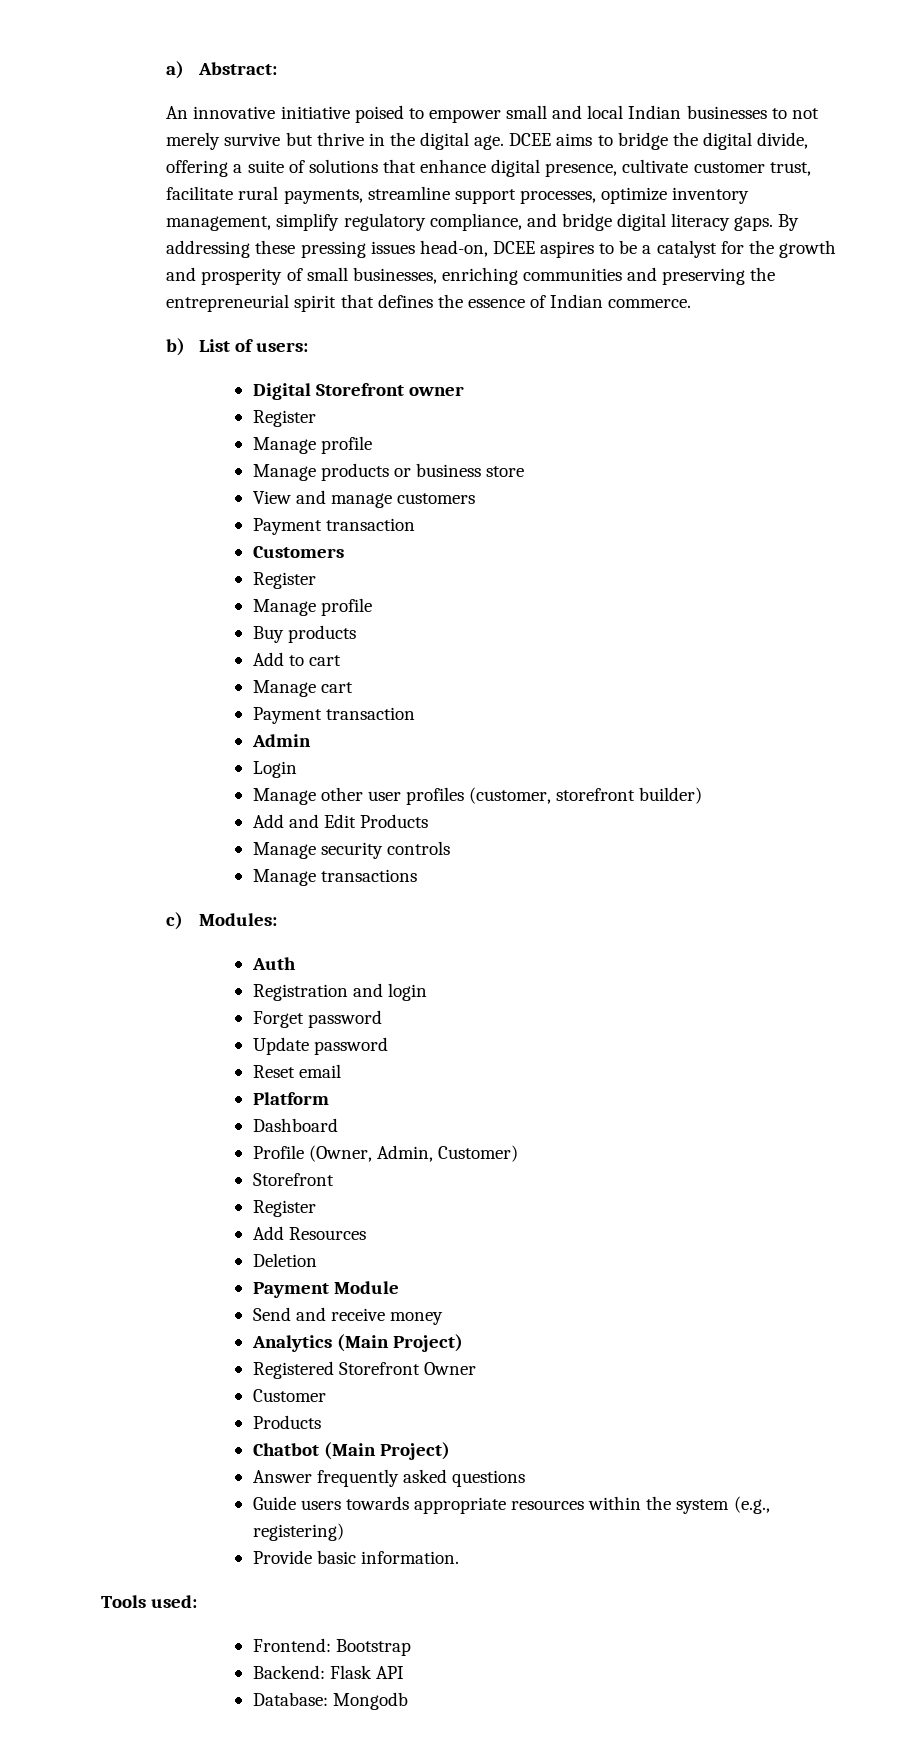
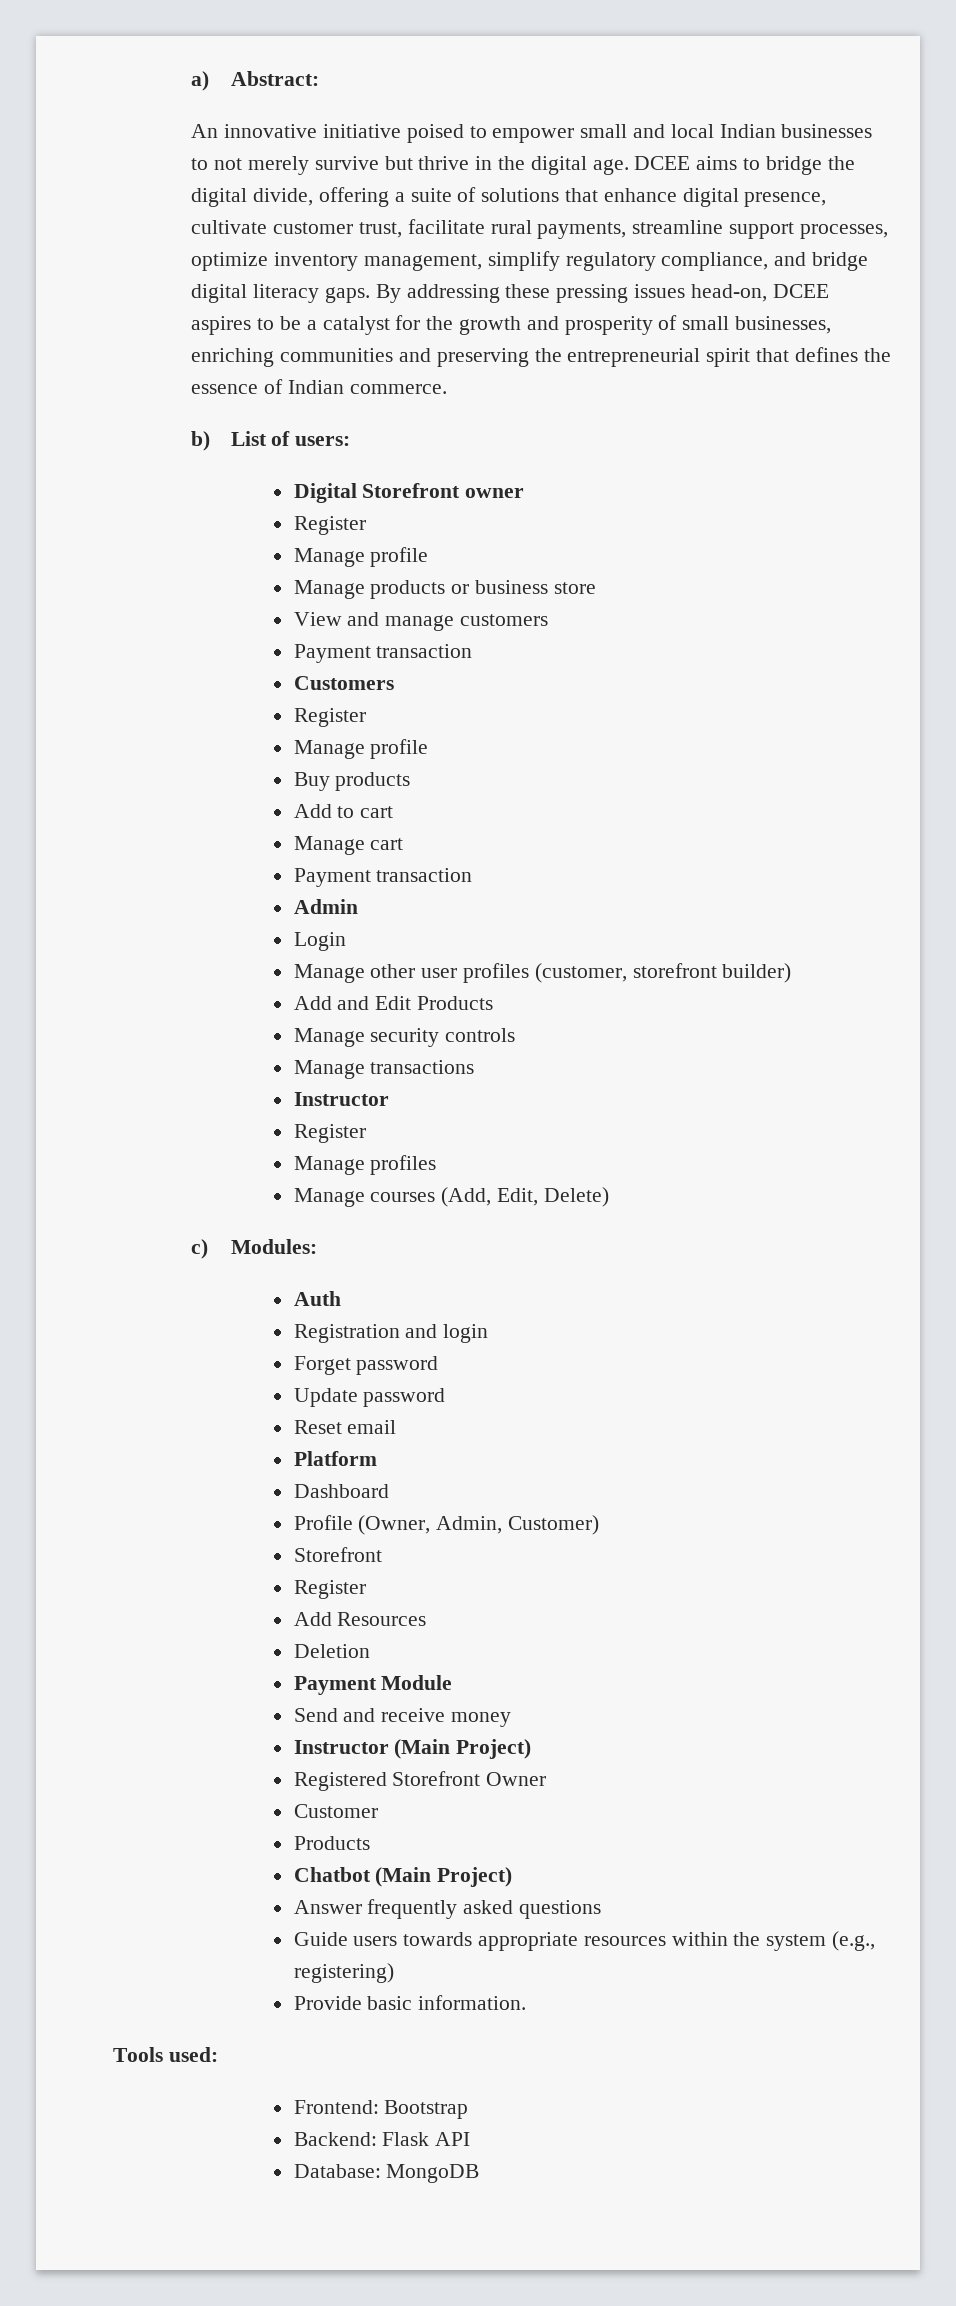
(417, 875) none -> [293,1092,389,1106] [293,1124,366,1143] [293,1155,437,1175] [293,1187,609,1207] // Instructor // Register // Manage profiles // Manage courses (Add, Edit, Delete)
[251,1335,332,1352] Analytics -> [293,1740,389,1754] Instructor
[332,1692,408,1710] Mongodb -> [386,2164,480,2183] MongoDB

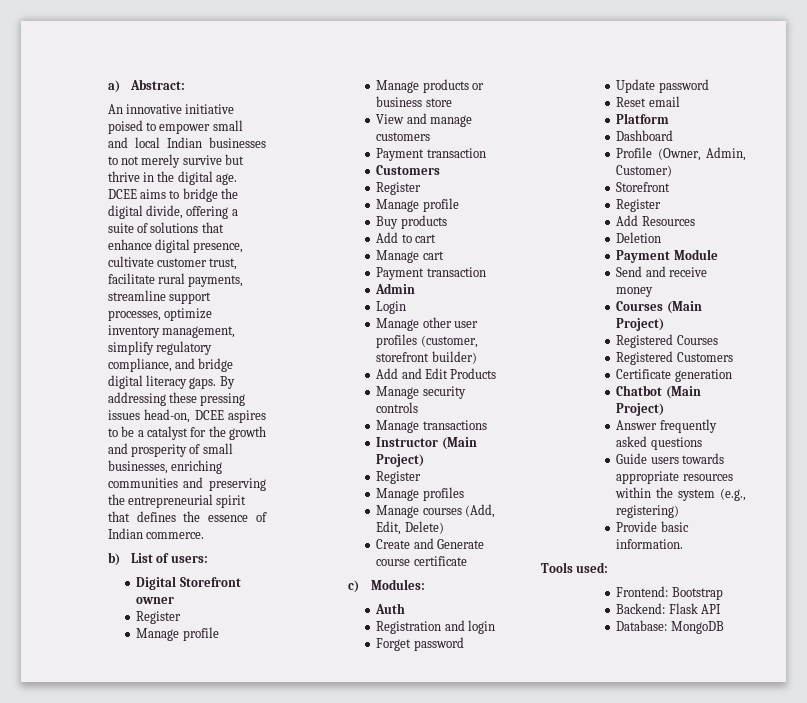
(389, 1099) none -> [441,437,477,450] [376,454,425,467] (Main Project)
(609, 1197) none -> [376,538,484,549] [376,556,467,566] // Create and Generate course certificate
[293,1740,389,1754] Instructor -> [616,301,664,311] Courses
[392,1771,547,1786] [293,1804,378,1818] [293,1836,370,1850] Storefront Owner // Customer // Products -> [676,335,718,345] [616,351,733,365] [616,369,732,382] Courses // Registered Customers // Certificate generation

